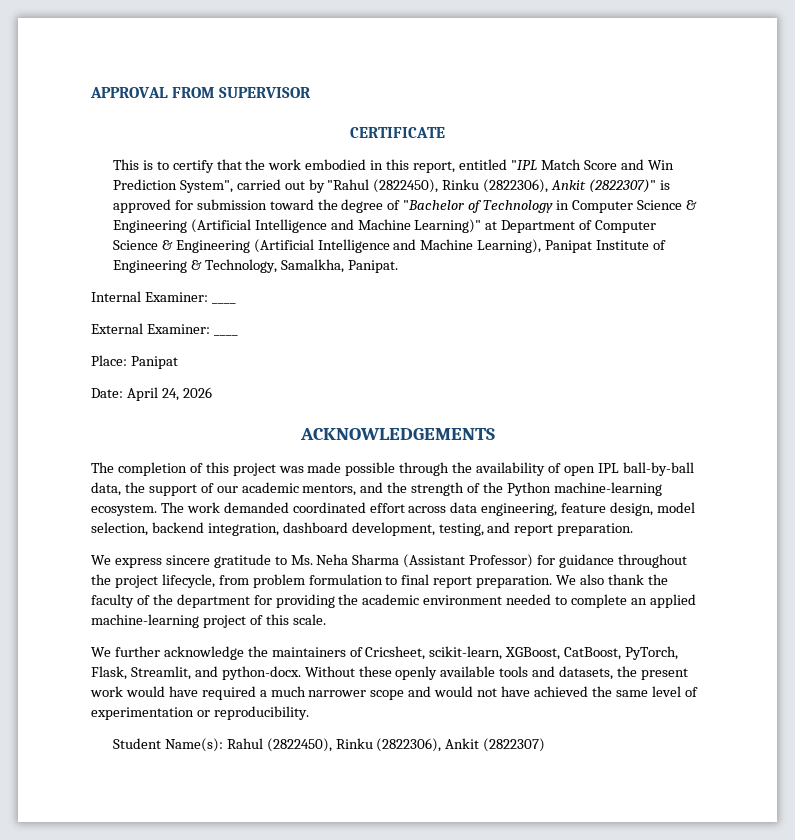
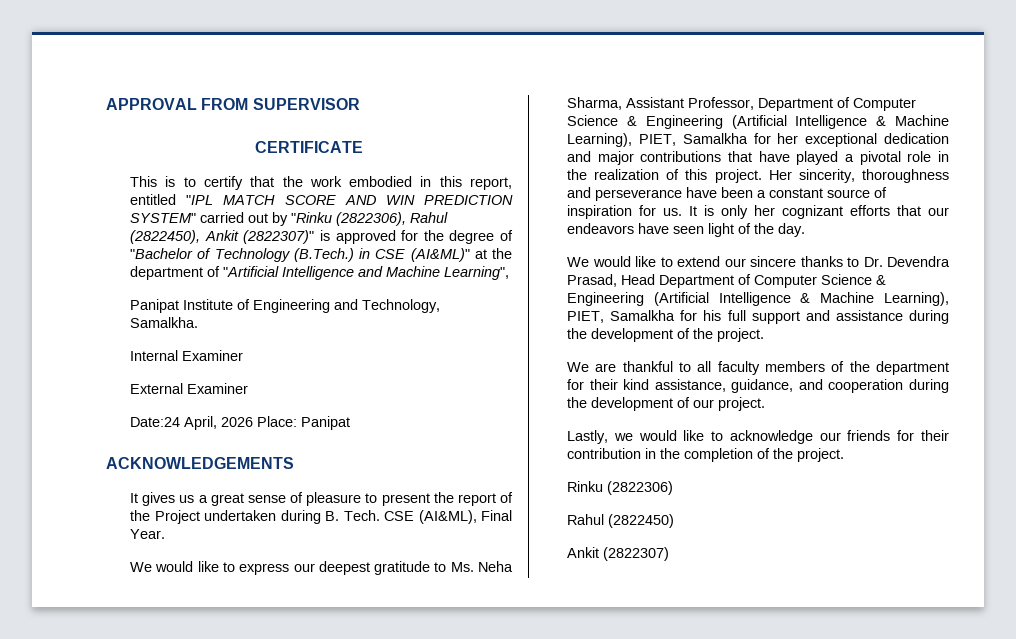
[540,159,674,170] [112,179,549,193] Match Score and Win Prediction System", carried out by "Rahul (2822450), Rinku (2822306), -> [223,195,513,205] [130,212,449,226] [130,230,201,244] MATCH SCORE AND WIN PREDICTION SYSTEM" carried out by "Rinku (2822306), Rahul (2822450),
[196,199,314,210] submission toward -> (419, 235) none
[556,200,697,213] [112,219,657,233] [112,239,667,253] [112,259,398,273] [91,291,208,302] [211,302,236,304] [91,323,210,334] [213,334,238,336] [91,355,178,369] [91,387,212,401] [299,428,495,440] [91,462,694,476] [91,482,662,496] [91,502,696,516] [91,522,634,536] [91,554,687,568] [91,574,668,588] [91,594,696,608] [91,614,326,628] [91,646,679,660] [91,666,688,680] [90,686,698,700] [91,706,309,720] [112,738,442,752] in Computer Science & Engineering (Artificial Intelligence and Machine Learning)" at Department of Computer Science & Engineering (Artificial Intelligence and Machine Learning), Panipat Institute of Engineering & Technology, Samalkha, Panipat. // Internal Examiner: ____ // External Examiner: ____ // Place: Panipat // Date: April 24, 2026 // ACKNOWLEDGEMENTS // The completion of this project was made possible through the availability of open IPL ball-by-ball data, the support of our academic mentors, and the strength of the Python machine-learning ecosystem. The work demanded coordinated effort across data engineering, feature design, model selection, backend integration, dashboard development, testing, and report preparation. // We express sincere gratitude to Ms. Neha Sharma (Assistant Professor) for guidance throughout the project lifecycle, from problem formulation to final report preparation. We also thank the faculty of the department for providing the academic environment needed to complete an applied machine-learning project of this scale. // We further acknowledge the maintainers of Cricsheet, scikit-learn, XGBoost, CatBoost, PyTorch, Flask, Streamlit, and python-docx. Without these openly available tools and datasets, the present work would have required a much narrower scope and would not have achieved the same level of experimentation or reproducibility. // Student Name(s): Rahul (2822450), Rinku (2822306), -> [293,248,512,262] [130,266,510,280] [130,299,441,313] [130,317,199,328] [130,350,244,361] [130,383,249,394] [130,416,351,430] [106,457,294,469] [130,492,514,506] [130,510,512,524] [130,529,166,539] [130,561,513,575] [567,97,917,111] [567,115,950,129] [567,133,949,147] [567,151,949,165] [567,169,949,183] [567,187,888,201] [567,205,949,219] [567,223,806,237] [567,256,950,267] [567,274,887,288] [567,292,949,306] [567,310,949,324] [567,328,765,342] [567,361,950,375] [567,379,949,393] [567,397,766,411] [567,430,950,444] [567,448,845,462] [567,481,674,495] [567,514,675,528] (B.Tech.) in CSE (AI&ML)" at the department of "Artificial Intelligence and Machine Learning", // Panipat Institute of Engineering and Technology, Samalkha. // Internal Examiner // External Examiner // Date:24 April, 2026 Place: Panipat // ACKNOWLEDGEMENTS // It gives us a great sense of pleasure to present the report of the Project undertaken during B. Tech. CSE (AI&ML), Final Year. // We would like to express our deepest gratitude to Ms. Neha Sharma, Assistant Professor, Department of Computer Science & Engineering (Artificial Intelligence & Machine Learning), PIET, Samalkha for her exceptional dedication and major contributions that have played a pivotal role in the realization of this project. Her sincerity, thoroughness and perseverance have been a constant source of inspiration for us. It is only her cognizant efforts that our endeavors have seen light of the day. // We would like to extend our sincere thanks to Dr. Devendra Prasad, Head Department of Computer Science & Engineering (Artificial Intelligence & Machine Learning), PIET, Samalkha for his full support and assistance during the development of the project. // We are thankful to all faculty members of the department for their kind assistance, guidance, and cooperation during the development of our project. // Lastly, we would like to acknowledge our friends for their contribution in the completion of the project. // Rinku (2822306) // Rahul (2822450) //

